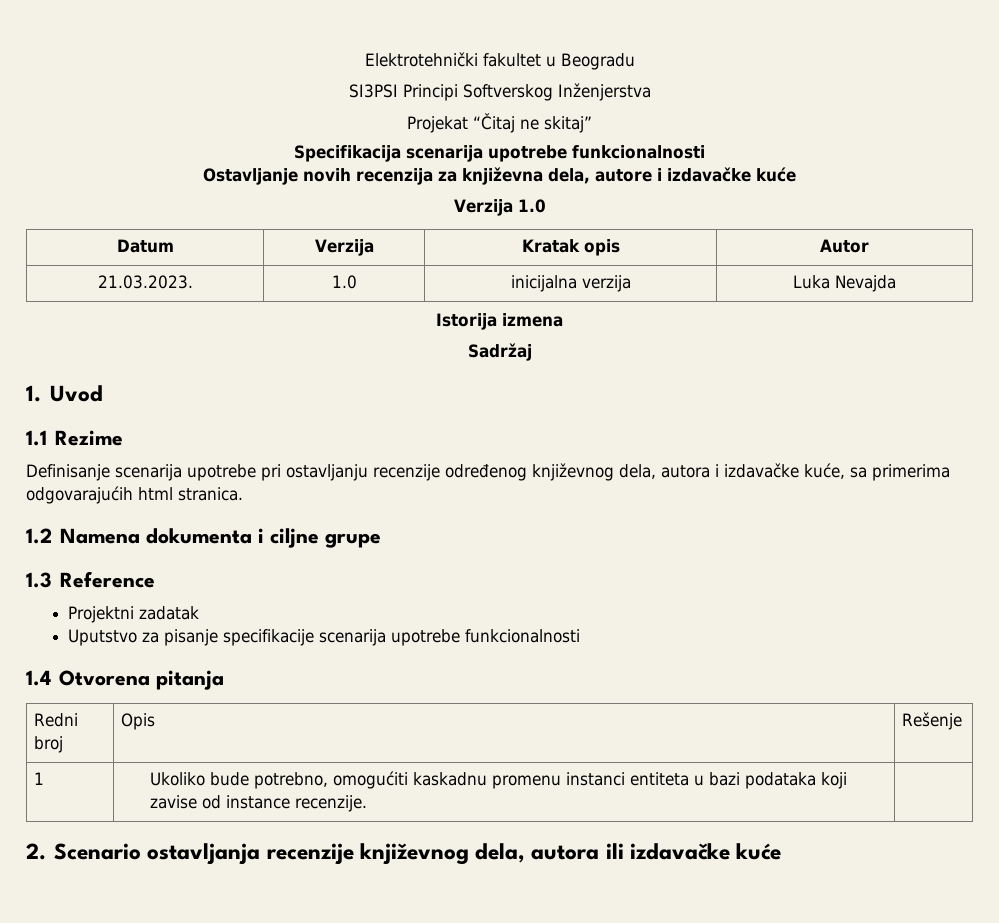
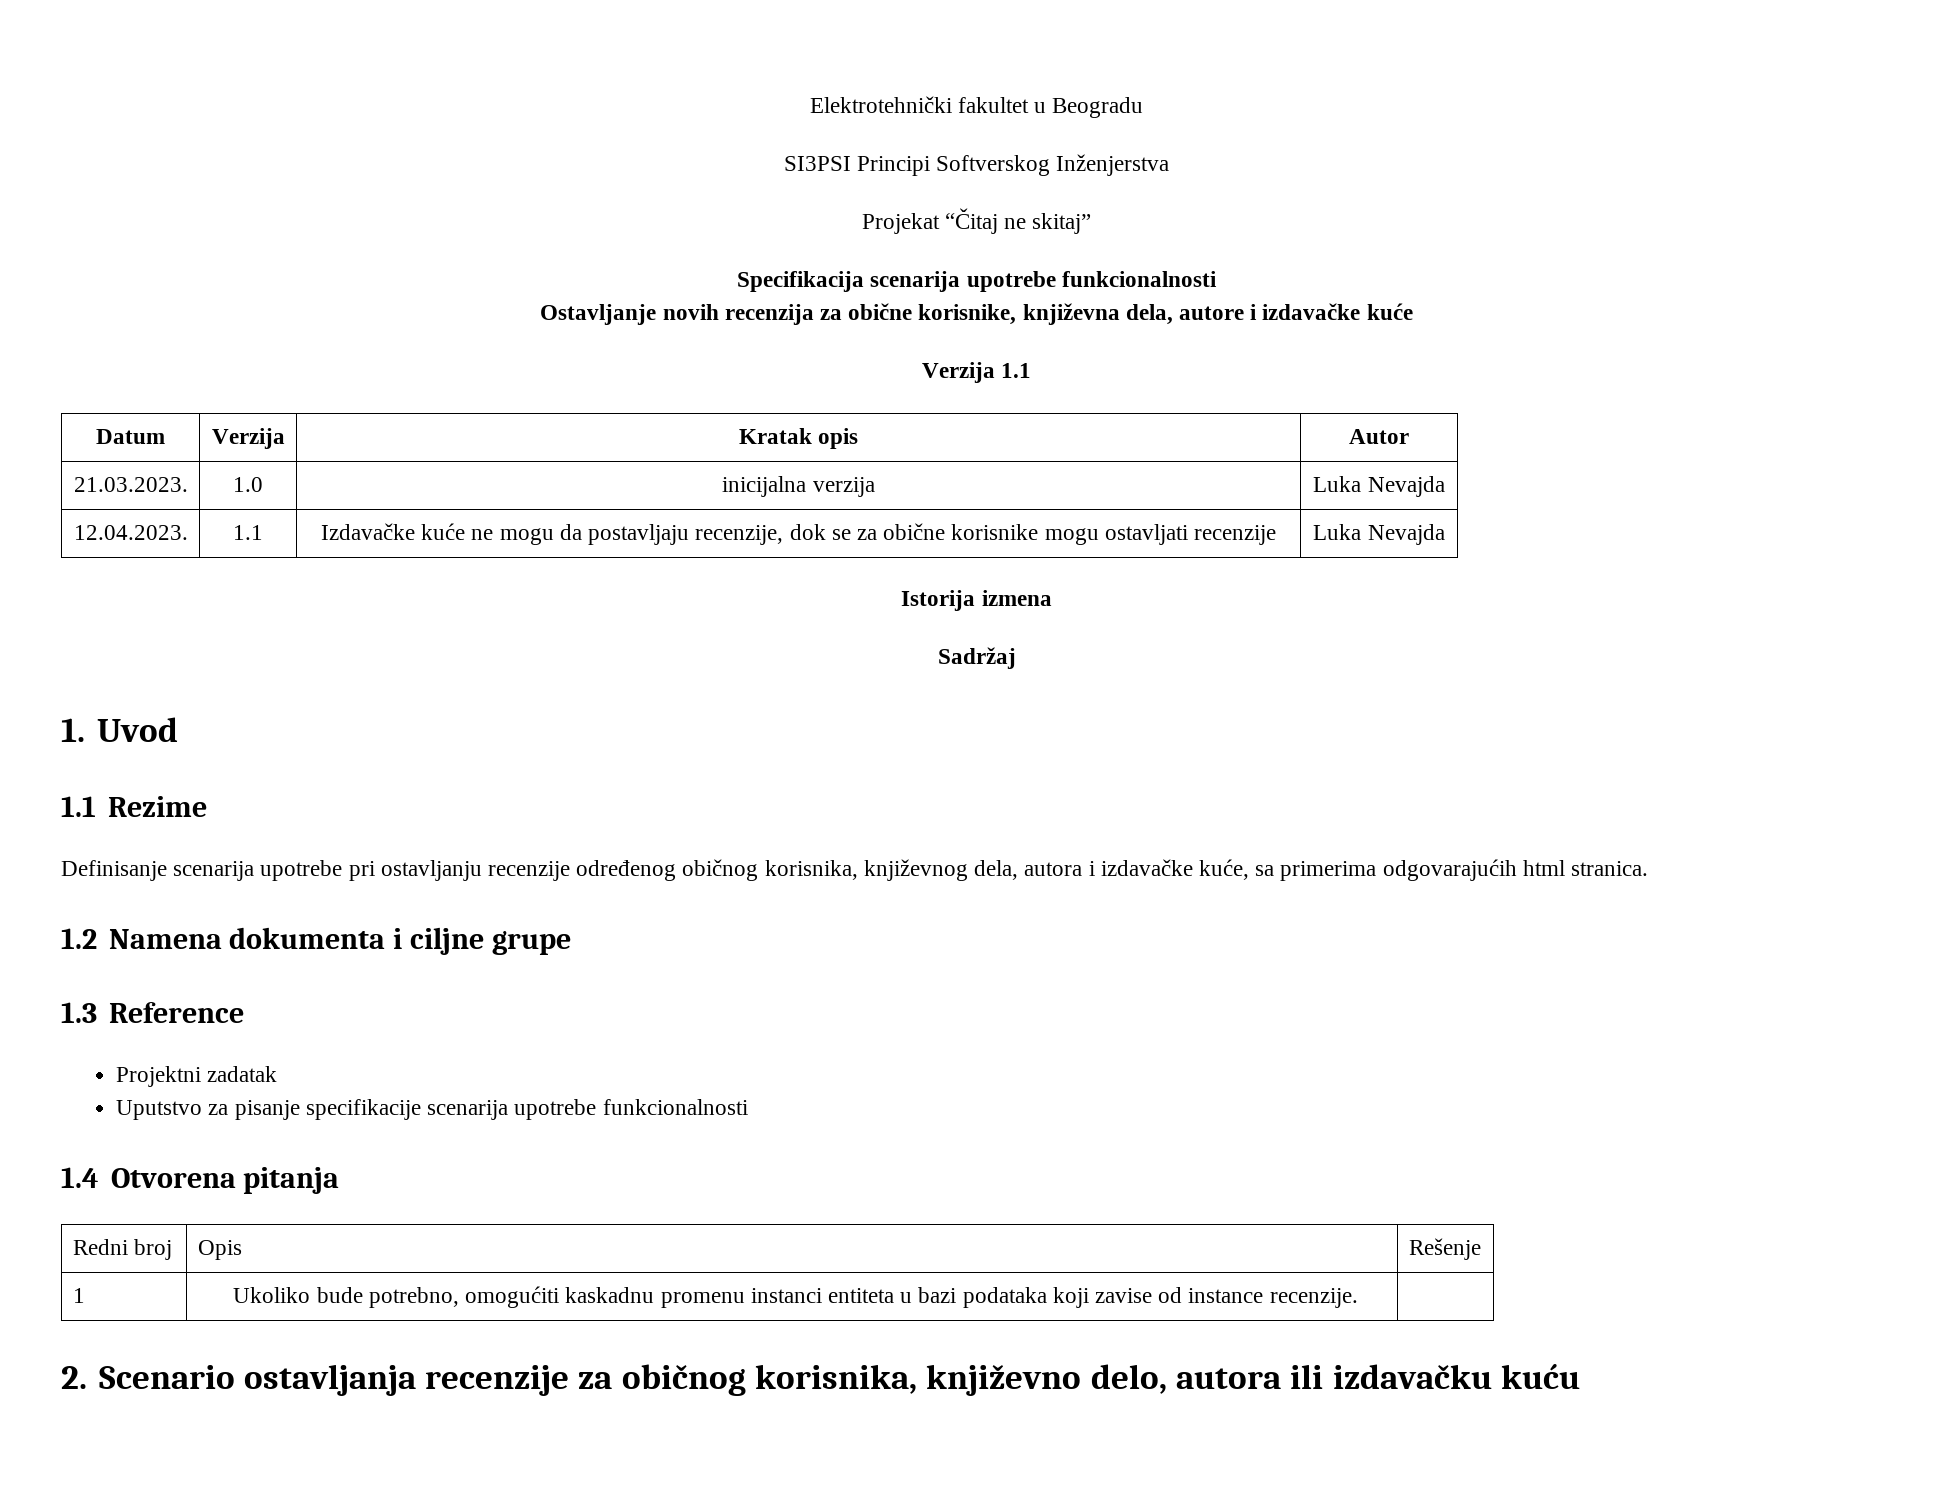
(457, 176) none -> [848,303,1017,325] obične korisnike,
[517,199,546,213] 1.0 -> [1001,363,1032,378] 1.1
(896, 283) none -> [73,525,188,540] [233,525,263,540] [321,523,1276,545] [1313,524,1445,545] // 12.04.2023. | 1.1 | Izdavačke kuće ne mogu da postavljaju recenzije, dok se za obične korisnike mogu ostavljati recenzije | Luka Nevajda
(527, 472) none -> [682,859,858,881] običnog korisnika,
[359,843,781,865] književnog dela, autora ili izdavačke kuće -> [578,1364,1580,1396] za običnog korisnika, književno delo, autora ili izdavačku kuću

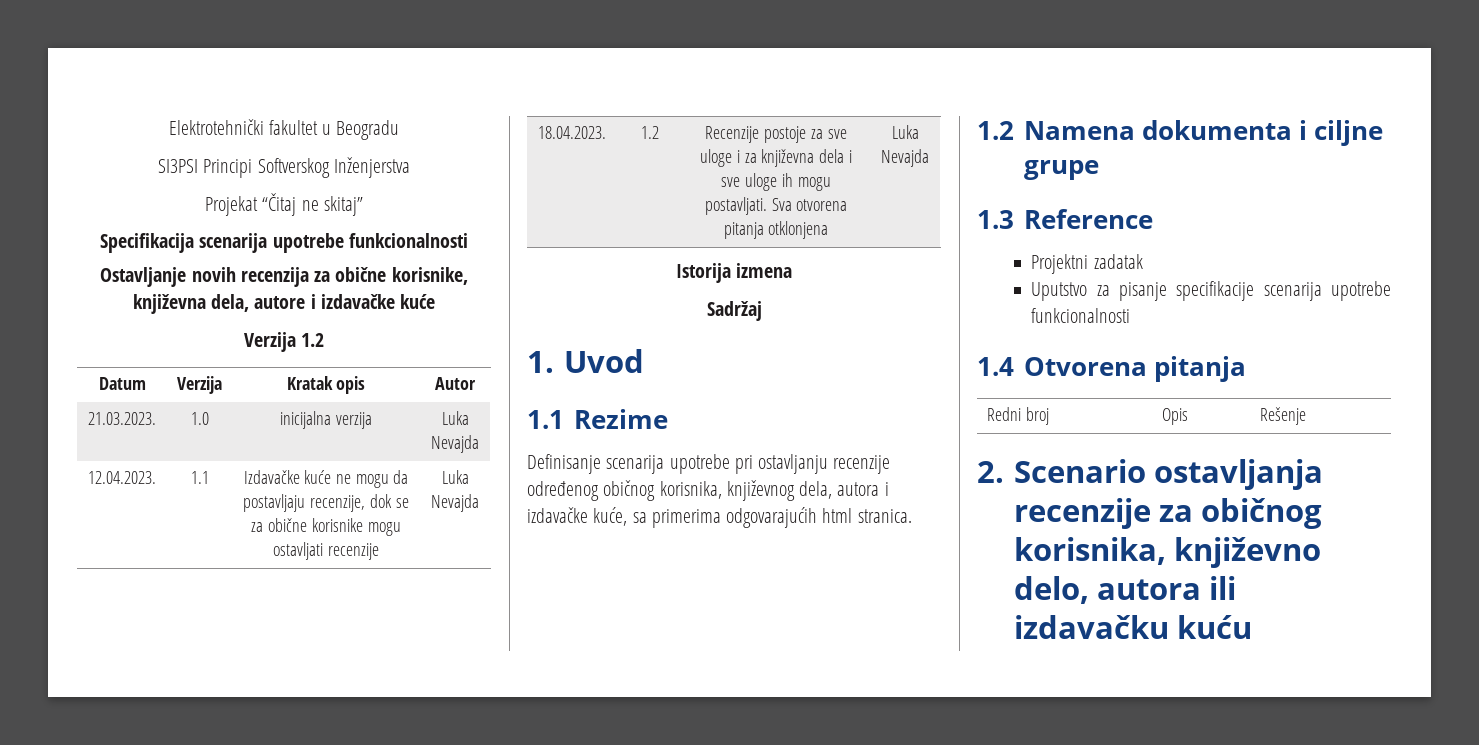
[1001,363,1032,378] 1.1 -> [301,333,325,347] 1.2
(1445, 534) none -> [538,126,606,139] [640,126,659,139] [705,126,847,143] [700,149,852,167] [721,173,831,191] [704,197,848,215] [723,221,829,239] [891,125,919,139] [881,149,929,167] // 18.04.2023. | 1.2 | Recenzije postoje za sve uloge i za književna dela i sve uloge ih mogu postavljati. Sva otvorena pitanja otklonjena | Luka Nevajda
[72,1288,85,1303] [233,1286,1358,1308] // 1 | Ukoliko bude potrebno, omogućiti kaskadnu promenu instanci entiteta u bazi podataka koji zavise od instance recenzije. | -> (1307, 416) none

